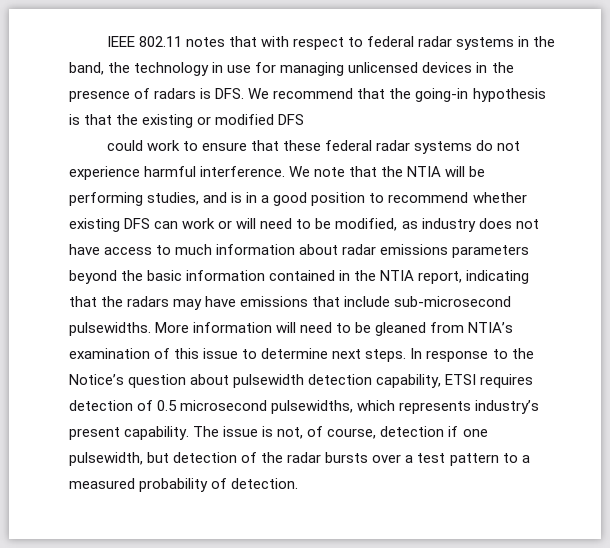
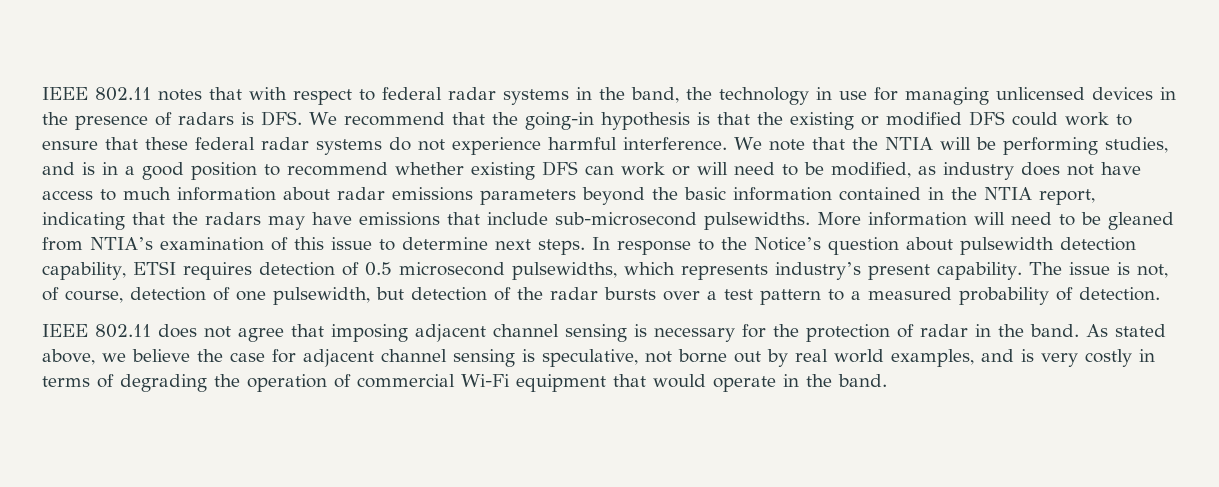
(305, 119) // -> (1005, 118) none
[448,426,459,437] if -> [213,287,230,301] of
(299, 483) none -> [42,324,1166,342] [42,349,1155,367] [42,374,887,392] // IEEE 802.11 does not agree that imposing adjacent channel sensing is necessary for the protection of radar in the band. As stated above, we believe the case for adjacent channel sensing is speculative, not borne out by real world examples, and is very costly in terms of degrading the operation of commercial Wi-Fi equipment that would operate in the band.

